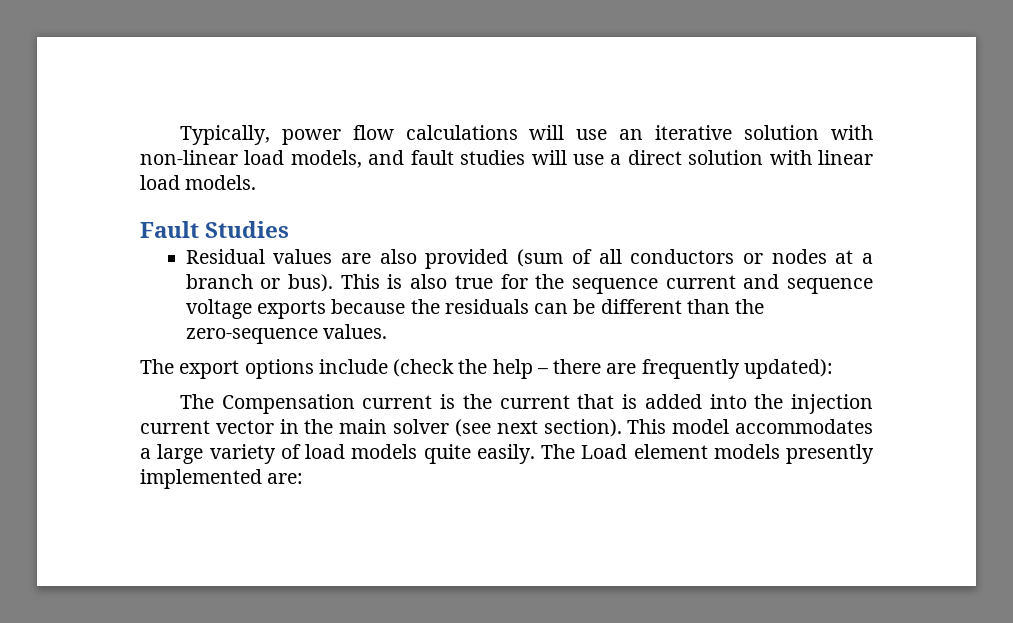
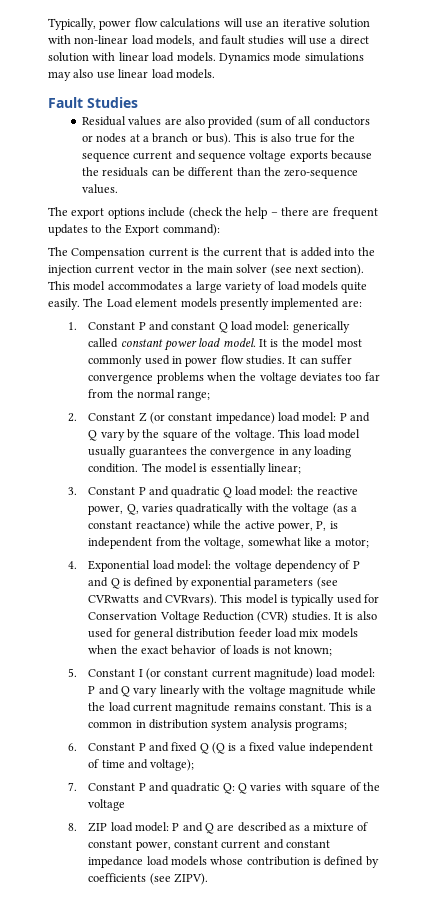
(257, 182) none -> [218,52,364,64] [48,69,215,81] Dynamics mode simulations may also use linear load models.
[641,359,833,379] frequently updated): -> [332,207,378,219] [48,224,220,236] frequent updates to the Export command):
(304, 478) none -> [68,321,350,333] [88,338,362,351] [88,355,353,367] [88,372,380,384] [88,389,211,401] [68,412,371,424] [88,429,360,441] [88,446,352,458] [88,463,302,475] [68,486,359,498] [88,503,358,515] [88,520,338,532] [88,537,369,549] [68,560,360,572] [88,577,338,589] [88,594,380,606] [88,611,377,623] [88,628,358,640] [88,645,333,656] [68,668,375,680] [88,685,376,697] [88,702,373,714] [88,719,348,731] [68,742,373,754] [88,759,195,771] [68,782,380,794] [88,799,126,811] [68,822,369,834] [88,839,331,851] [88,856,379,868] [88,873,208,885] // 1. Constant P and constant Q load model: generically called constant power load model. It is the model most commonly used in power flow studies. It can suffer convergence problems when the voltage deviates too far from the normal range; // 2. Constant Z (or constant impedance) load model: P and Q vary by the square of the voltage. This load model usually guarantees the convergence in any loading condition. The model is essentially linear; // 3. Constant P and quadratic Q load model: the reactive power, Q, varies quadratically with the voltage (as a constant reactance) while the active power, P, is independent from the voltage, somewhat like a motor; // 4. Exponential load model: the voltage dependency of P and Q is defined by exponential parameters (see CVRwatts and CVRvars). This model is typically used for Conservation Voltage Reduction (CVR) studies. It is also used for general distribution feeder load mix models when the exact behavior of loads is not known; // 5. Constant I (or constant current magnitude) load model: P and Q vary linearly with the voltage magnitude while the load current magnitude remains constant. This is a common in distribution system analysis programs; // 6. Constant P and fixed Q (Q is a fixed value independent of time and voltage); // 7. Constant P and quadratic Q: Q varies with square of the voltage // 8. ZIP load model: P and Q are described as a mixture of constant power, constant current and constant impedance load models whose contribution is defined by coefficients (see ZIPV).

